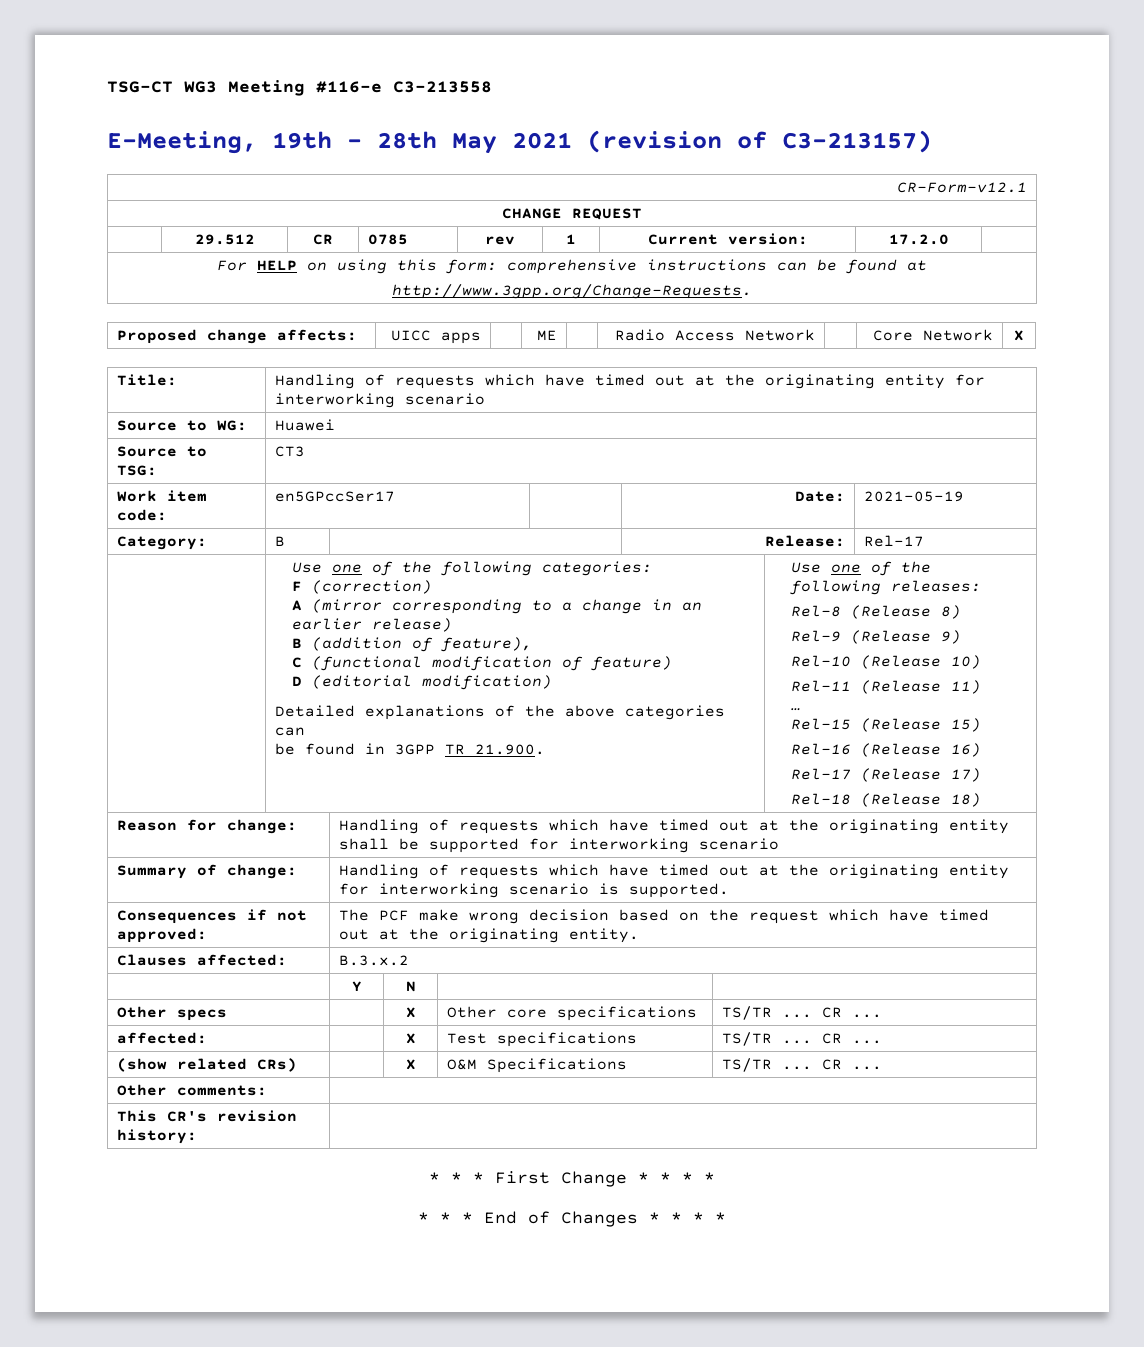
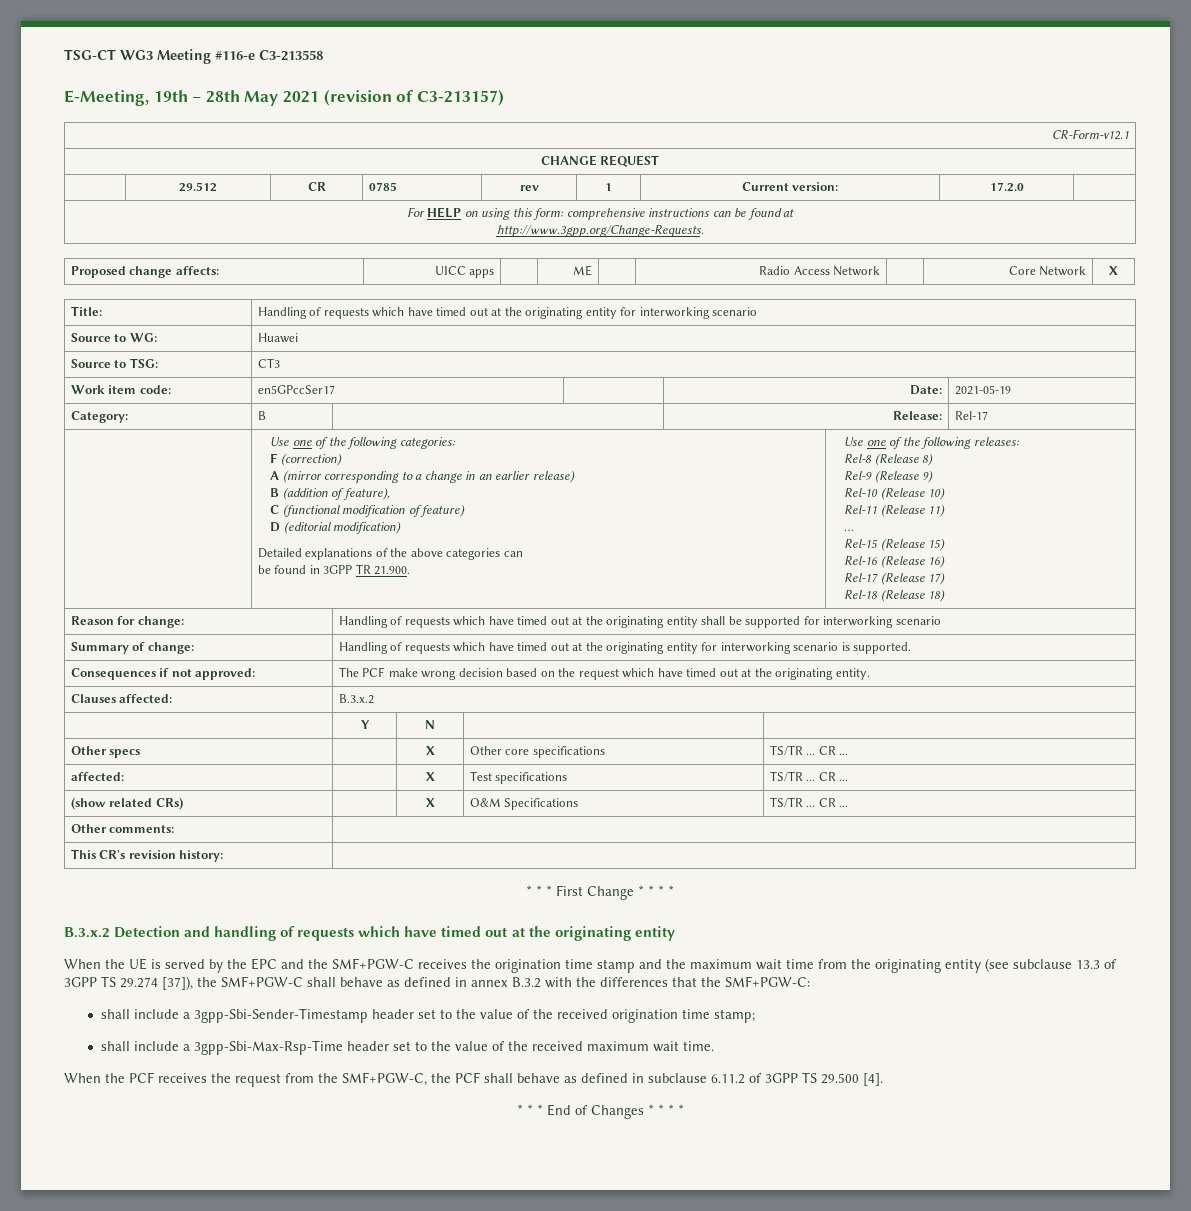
(715, 1177) none -> [64,926,675,941] [64,958,1117,973] [64,976,810,990] [100,1008,755,1023] [100,1040,714,1055] [64,1072,883,1087] // B.3.x.2 Detection and handling of requests which have timed out at the originating entity // When the UE is served by the EPC and the SMF+PGW-C receives the origination time stamp and the maximum wait time from the originating entity (see subclause 13.3 of 3GPP TS 29.274 [37]), the SMF+PGW-C shall behave as defined in annex B.3.2 with the differences that the SMF+PGW-C: // shall include a 3gpp-Sbi-Sender-Timestamp header set to the value of the received origination time stamp; // shall include a 3gpp-Sbi-Max-Rsp-Time header set to the value of the received maximum wait time. // When the PCF receives the request from the SMF+PGW-C, the PCF shall behave as defined in subclause 6.11.2 of 3GPP TS 29.500 [4].

